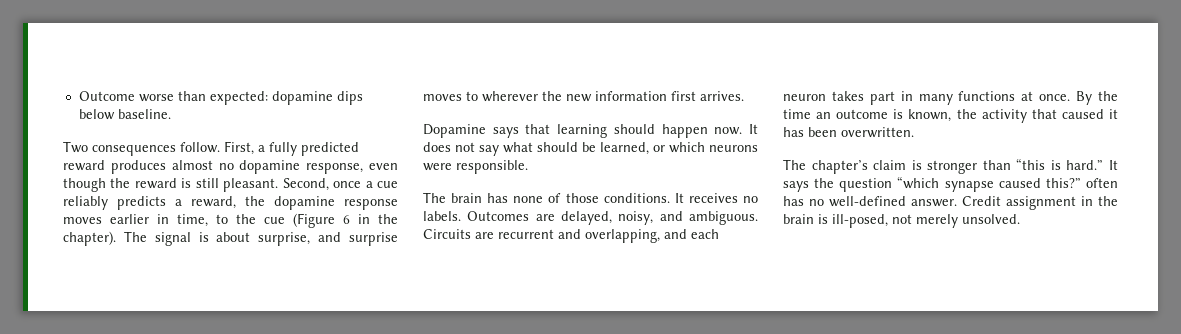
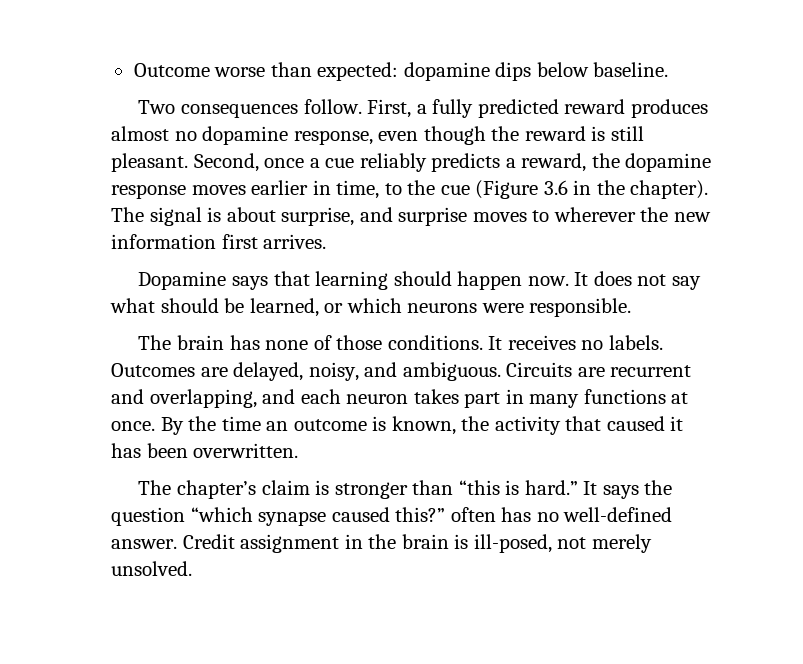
[343,215,350,224] 6 -> [543,180,568,195] 3.6

